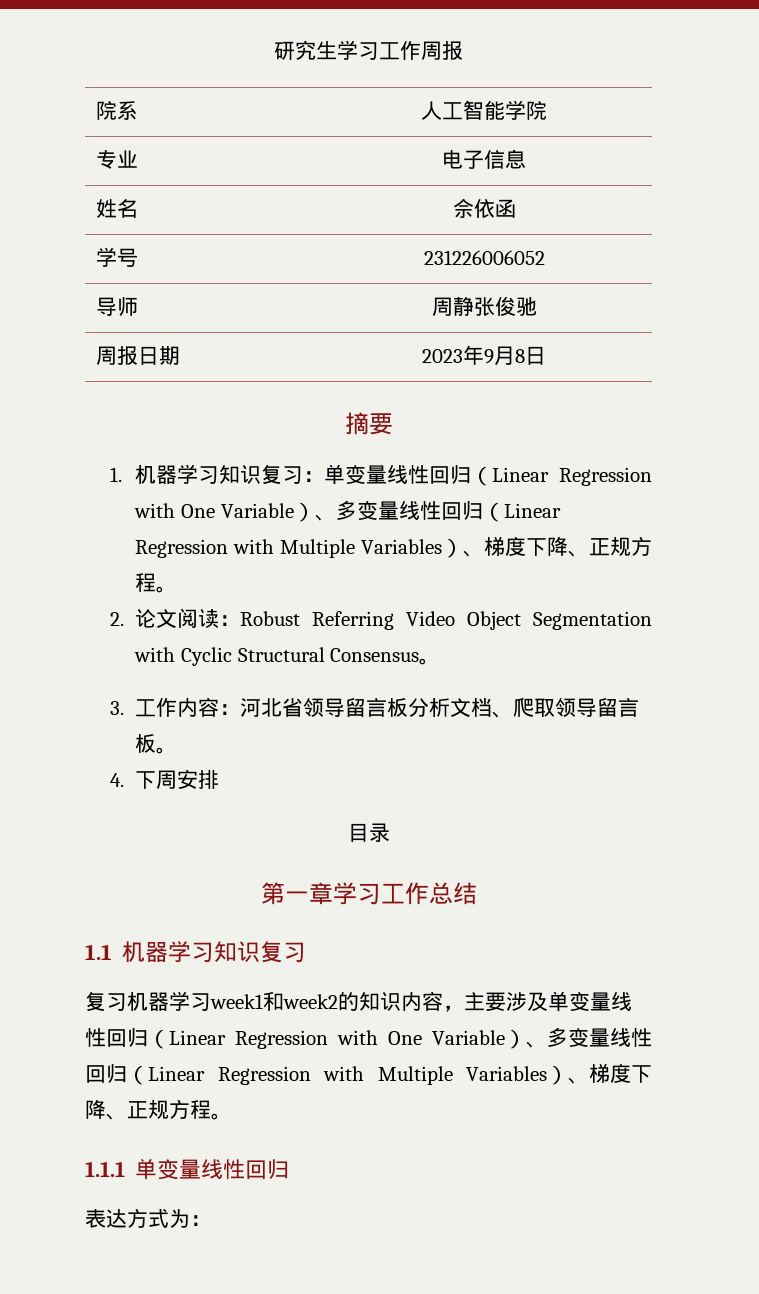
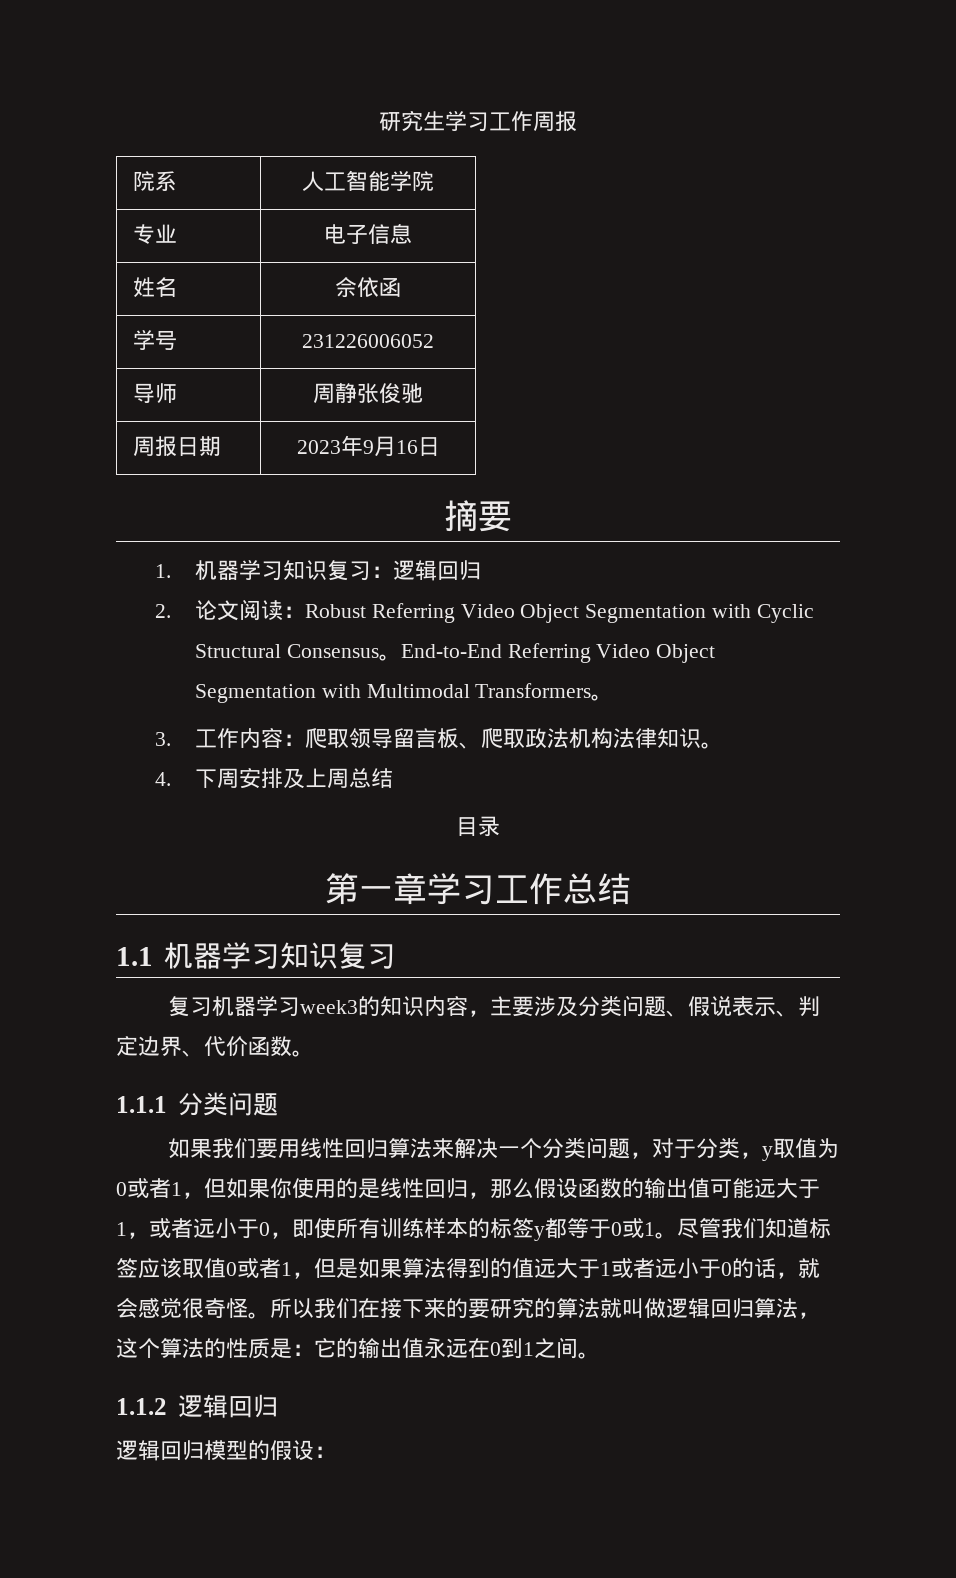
[515,349,525,363] 8 -> [395,440,418,454] 16
[324,464,652,486] [134,500,561,522] [135,536,652,558] [135,573,178,593] 单变量线性回归（Linear Regression with One Variable）、多变量线性回归（Linear Regression with Multiple Variables）、梯度下降、正规方程。 -> [392,560,481,581] 逻辑回归
[110,697,640,718] [135,734,157,753] // 3.工作内容：河北省领导留言板分析文档、爬取领导留言板 -> [400,643,716,663] [194,683,614,703] [155,728,701,749] End-to-End Referring Video Object Segmentation with Multimodal Transformers。 // 3.工作内容：爬取领导留言板、爬取政法机构法律知识
(220, 779) none -> [282,768,393,789] 及上周总结
[210,991,338,1011] week1和week2 -> [300,1000,359,1014] week3
[548,991,632,1012] [85,1027,652,1049] [85,1063,652,1085] [85,1099,232,1120] [85,1159,290,1180] [85,1208,190,1228] 单变量线性回归（Linear Regression with One Variable）、多变量线性回归（Linear Regression with Multiple Variables）、梯度下降、正规方程。 // 1.1.1单变量线性回归 // 表达方式为 -> [578,995,821,1017] [116,1036,314,1057] [116,1092,278,1116] [168,1137,840,1161] [116,1178,820,1199] [116,1218,831,1241] [116,1258,820,1279] [116,1297,820,1319] [116,1337,600,1359] [116,1394,278,1418] [116,1440,314,1461] 分类问题、假说表示、判定边界、代价函数。 // 1.1.1分类问题 // 如果我们要用线性回归算法来解决一个分类问题，对于分类，y取值为0或者1，但如果你使用的是线性回归，那么假设函数的输出值可能远大于1，或者远小于0，即使所有训练样本的标签y都等于0或1。尽管我们知道标签应该取值0或者1，但是如果算法得到的值远大于1或者远小于0的话，就会感觉很奇怪。所以我们在接下来的要研究的算法就叫做逻辑回归算法，这个算法的性质是：它的输出值永远在0到1之间。 // 1.1.2逻辑回归 // 逻辑回归模型的假设

